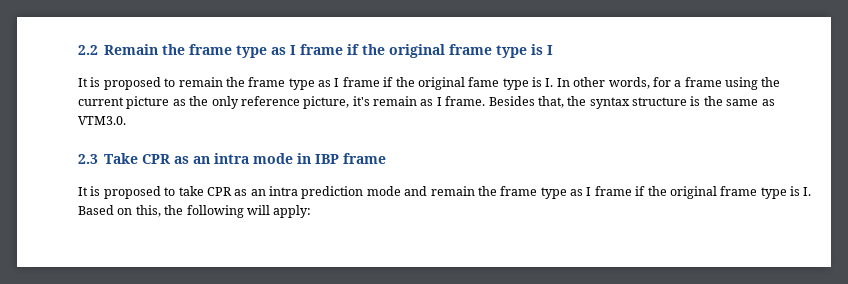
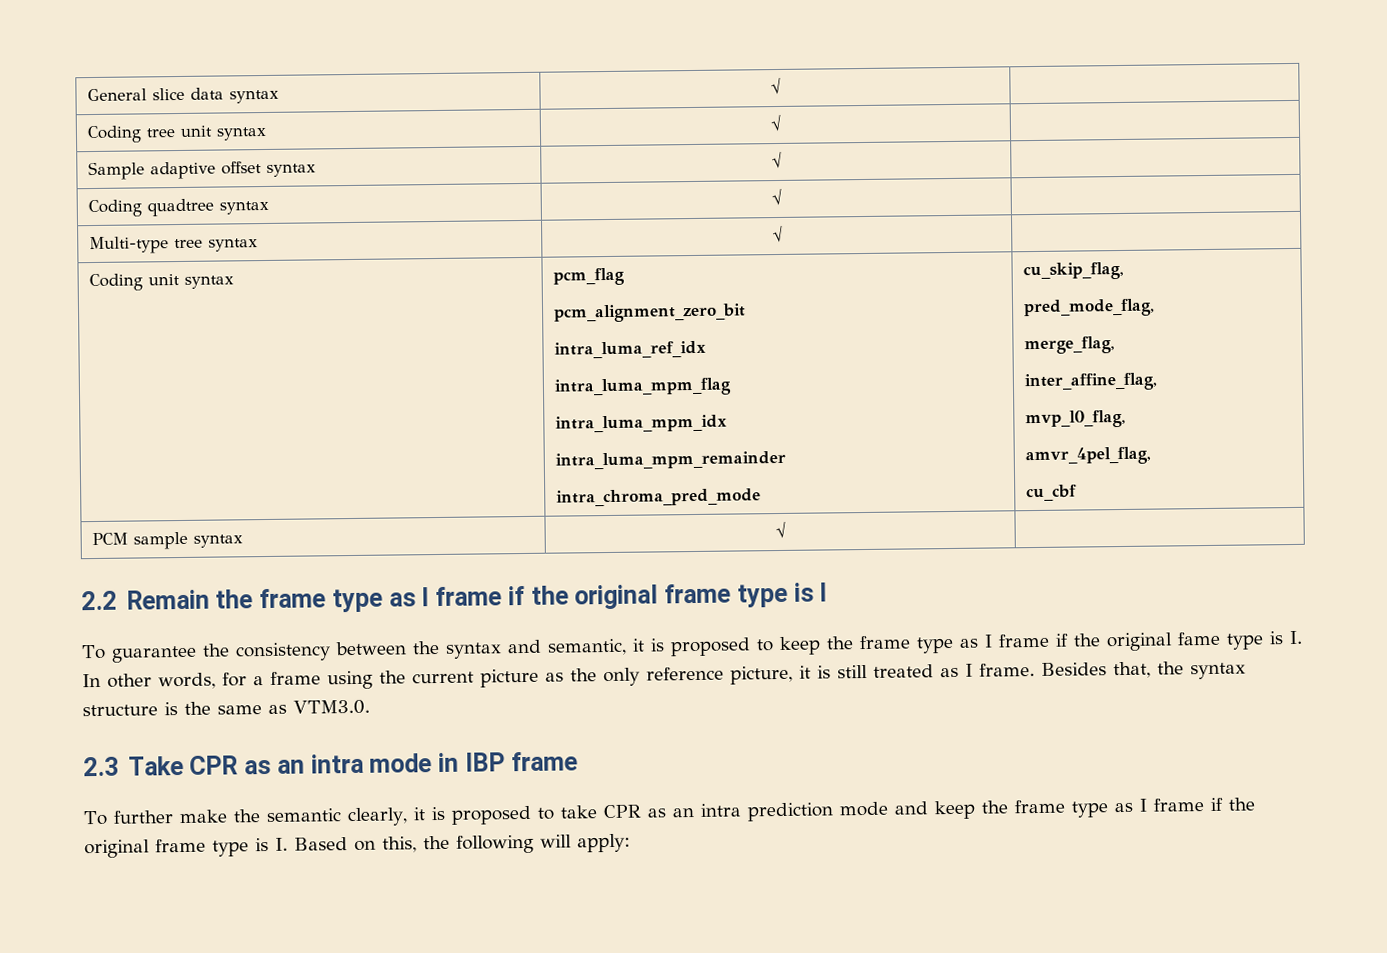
(78, 50) none -> [86,87,279,104] [769,77,781,95] [86,125,267,144] [769,114,781,132] [87,161,316,181] [770,151,782,169] [87,198,269,218] [770,188,782,206] [88,236,258,255] [771,225,783,243] [88,273,234,292] [552,267,625,286] [552,303,746,323] [553,340,706,359] [553,377,732,397] [554,414,727,433] [554,450,786,470] [555,488,761,507] [1022,261,1124,281] [1022,298,1155,318] [1023,336,1115,355] [1023,372,1158,392] [1024,409,1126,429] [1024,446,1151,466] [1025,484,1077,502] [91,531,243,550] [774,521,786,539] General slice data syntax | √ | // Coding tree unit syntax | √ | // Sample adaptive offset syntax | √ | // Coding quadtree syntax | √ | // Multi-type tree syntax | √ | // Coding unit syntax | pcm_flag // pcm_alignment_zero_bit // intra_luma_ref_idx // intra_luma_mpm_flag // intra_luma_mpm_idx // intra_luma_mpm_remainder // intra_chroma_pred_mode | cu_skip_flag, // pred_mode_flag, // merge_flag, // inter_affine_flag, // mvp_l0_flag, // amvr_4pel_flag, // cu_cbf // PCM sample syntax | √ | //
[78,77,223,90] It is proposed to remain -> [81,636,821,663] To guarantee the consistency between the syntax and semantic, it is proposed to keep
[352,96,417,106] it's remain -> [799,664,934,679] it is still treated
[78,187,88,196] It -> [83,807,426,827] To further make the semantic clearly, it
[430,186,475,196] remain -> [933,800,976,820] keep

